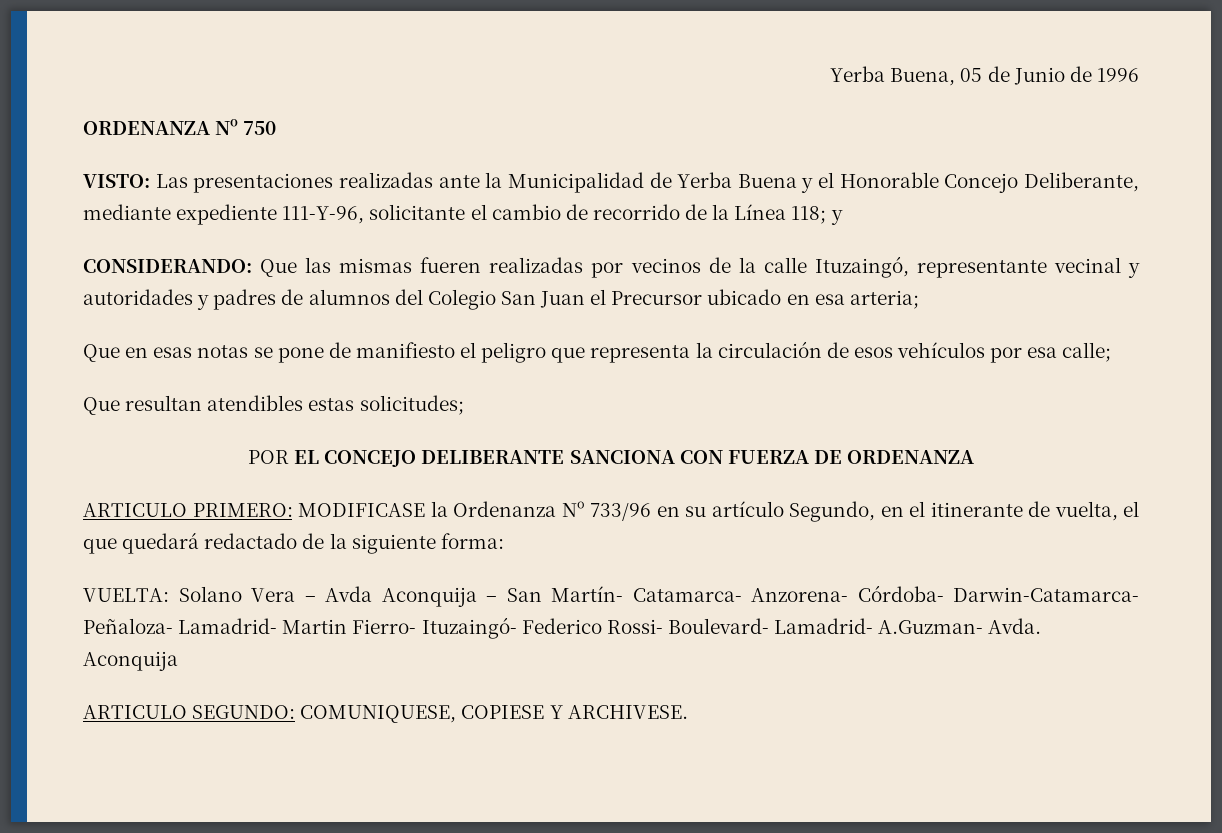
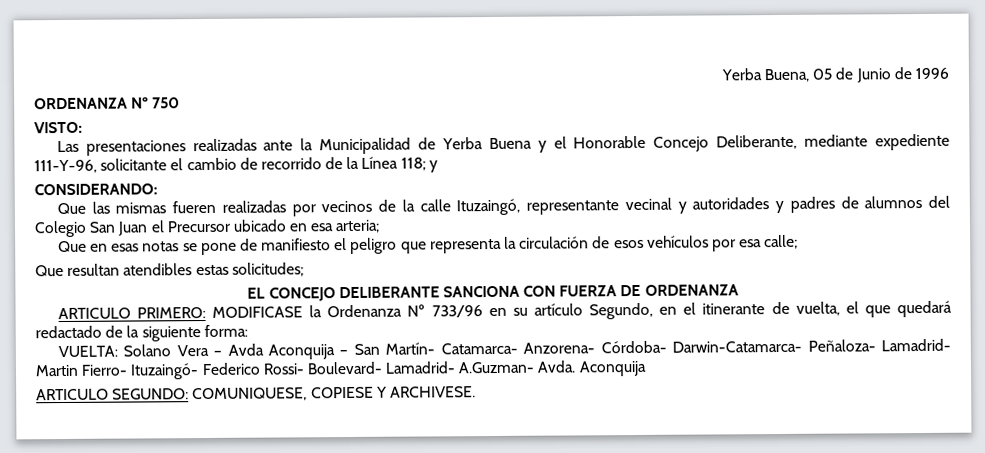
(150, 181) none -> (83, 127) //
(252, 266) none -> (158, 189) //
[247,450,289,464] POR -> (304, 269) none

